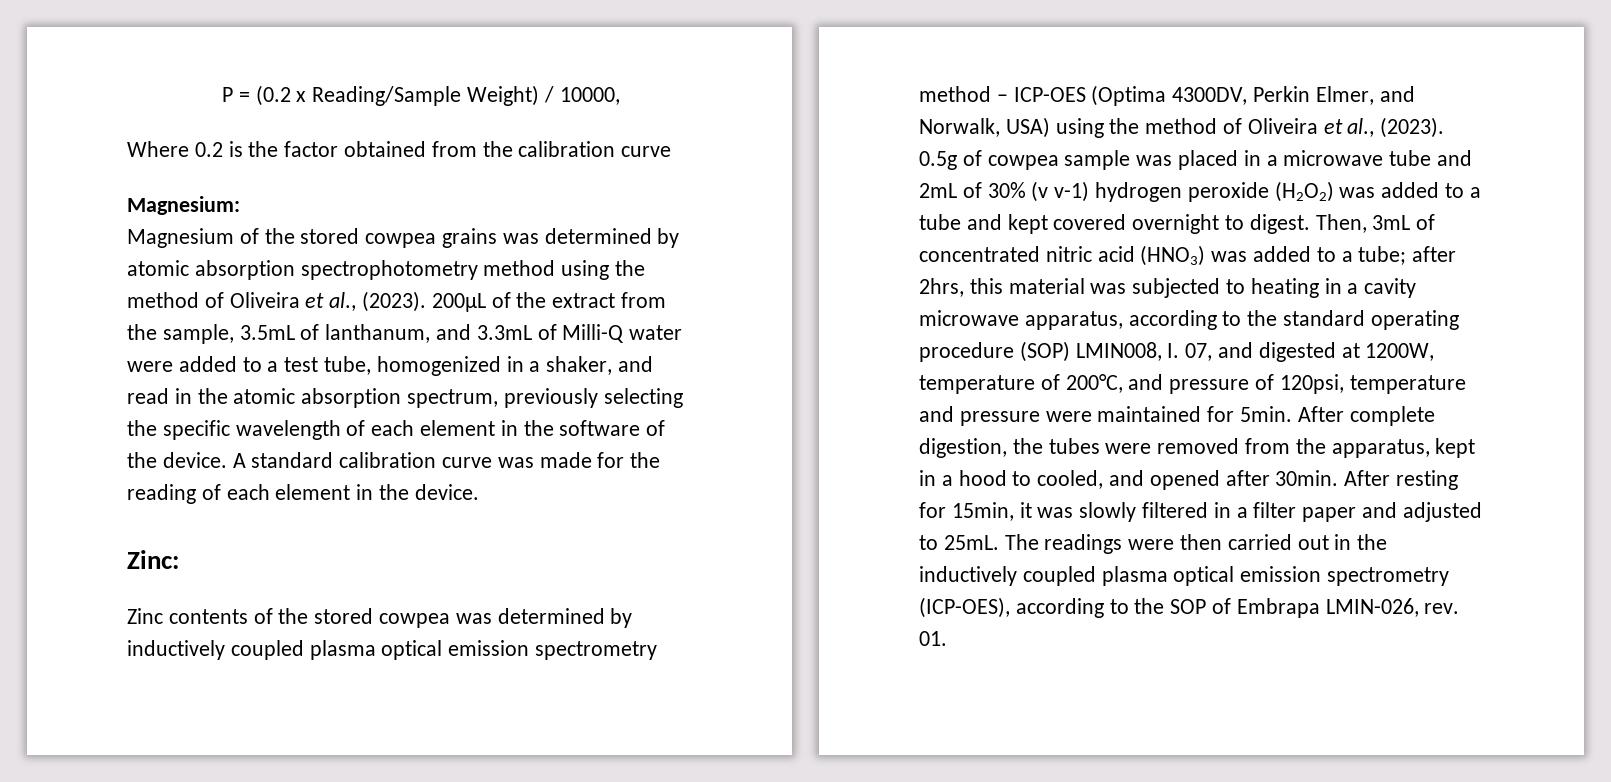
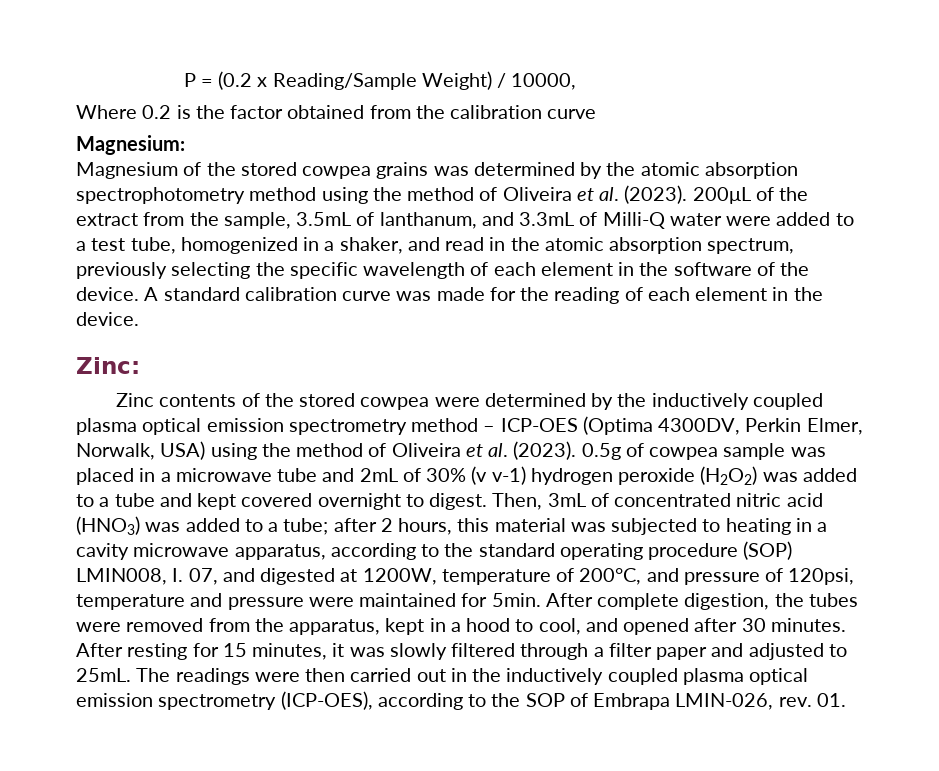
(680, 238) none -> [606,162,636,176] the
[329,292,357,311] al., -> [599,187,620,201] al.
[455,608,633,628] was determined by -> [434,393,647,410] were determined by the
[1379,86,1415,102] and -> (863, 426) none
[1347,118,1375,137] al., -> [488,443,509,457] al.
[919,278,964,297] 2hrs, -> [380,518,453,535] 2 hours,
[1037,470,1104,489] cooled, -> [538,618,581,635] cool,
[1275,470,1339,486] 30min. -> [741,618,846,632] 30 minutes.
[951,502,1014,521] 15min, -> [222,643,328,660] 15 minutes,
[1213,502,1231,518] in -> [520,643,589,660] through

